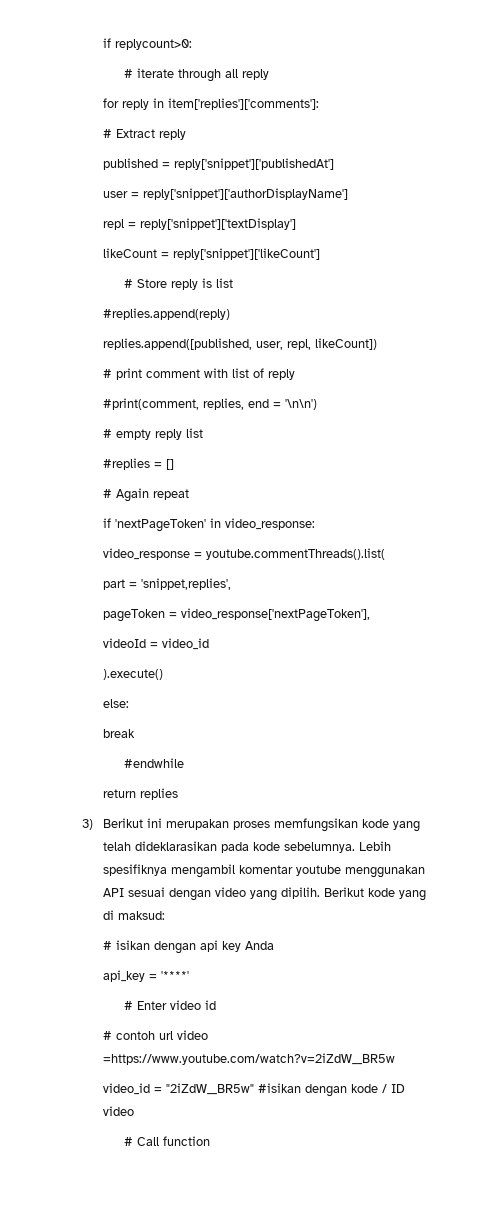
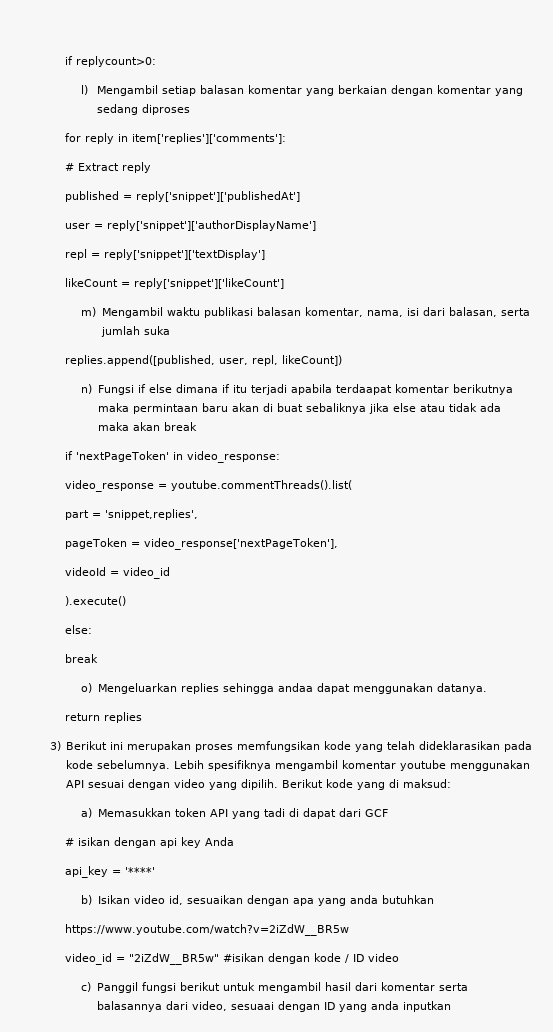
[124,68,270,82] # iterate through all reply -> [81,85,524,96] [97,104,191,115] l) Mengambil setiap balasan komentar yang berkaian dengan komentar yang sedang diproses
[124,278,234,290] [103,308,231,320] [103,338,378,350] [103,368,296,380] [103,398,318,410] [103,428,204,440] [103,458,175,470] [103,488,190,502] # Store reply is list // #replies.append(reply) // replies.append([published, user, repl, likeCount]) // # print comment with list of reply // #print(comment, replies, end = '\n\n') // # empty reply list // #replies = [] // # Again repeat -> [81,307,530,318] [100,326,170,337] [65,355,343,366] [81,384,513,395] [97,403,501,414] [97,422,197,431] m) Mengambil waktu publikasi balasan komentar, nama, isi dari balasan, serta jumlah suka // replies.append([published, user, repl, likeCount]) // n) Fungsi if else dimana if itu terjadi apabila terdaapat komentar berikutnya maka permintaan baru akan di buat sebaliknya jika else atau tidak ada maka akan break
[124,758,185,768] #endwhile -> [81,683,487,694] o) Mengeluarkan replies sehingga andaa dapat menggunakan datanya.
(166, 915) none -> [81,808,388,819] // a) Memasukkan token API yang tadi di dapat dari GCF
[124,1000,217,1010] [103,1030,209,1040] [103,1053,396,1065] # Enter video id // # contoh url video =https://www.youtube.com/watch?v=2iZdW__BR5w -> [81,895,434,906] [65,924,350,936] b) Isikan video id, sesuaikan dengan apa yang anda butuhkan // https://www.youtube.com/watch?v=2iZdW__BR5w
[124,1136,211,1146] # Call function -> [81,982,469,993] [97,1001,452,1012] c) Panggil fungsi berikut untuk mengambil hasil dari komentar serta balasannya dari video, sesuaai dengan ID yang anda inputkan

